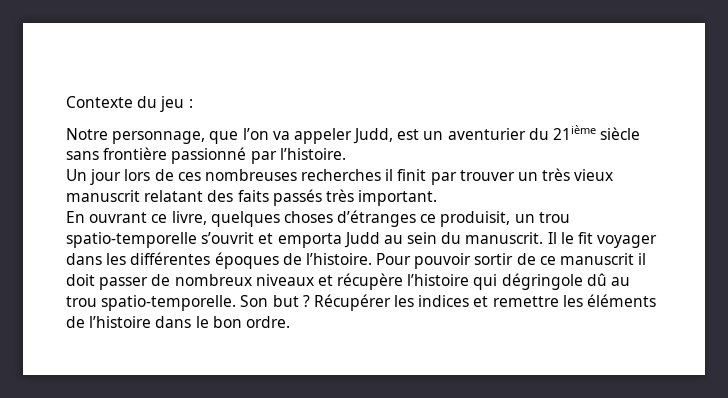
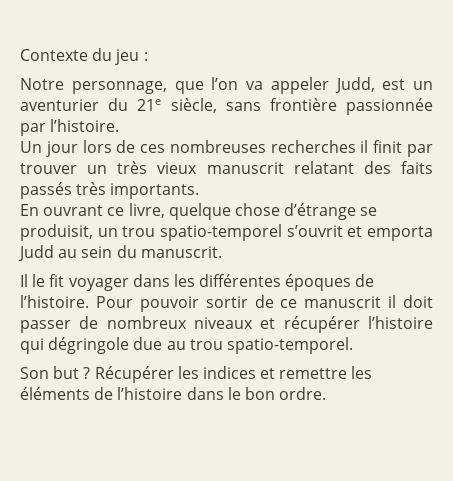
[553,125,641,140] 21ième siècle -> [137,98,217,113] 21e siècle,
[171,147,247,164] passionné -> [345,98,433,115] passionnée
[358,190,438,206] important. -> [110,183,200,199] importants.
[210,210,437,227] quelques choses d’étranges ce -> [168,203,378,220] quelque chose d’étrange se
[66,232,197,248] spatio-temporelle -> [160,224,282,241] spatio-temporel
(544, 238) none -> (222, 252) //
[337,273,404,290] récupère -> [283,316,360,333] récupérer
[586,273,607,286] dû -> [133,337,163,350] due
[101,295,237,311] spatio-temporelle. -> [226,337,353,354] spatio-temporel. //

